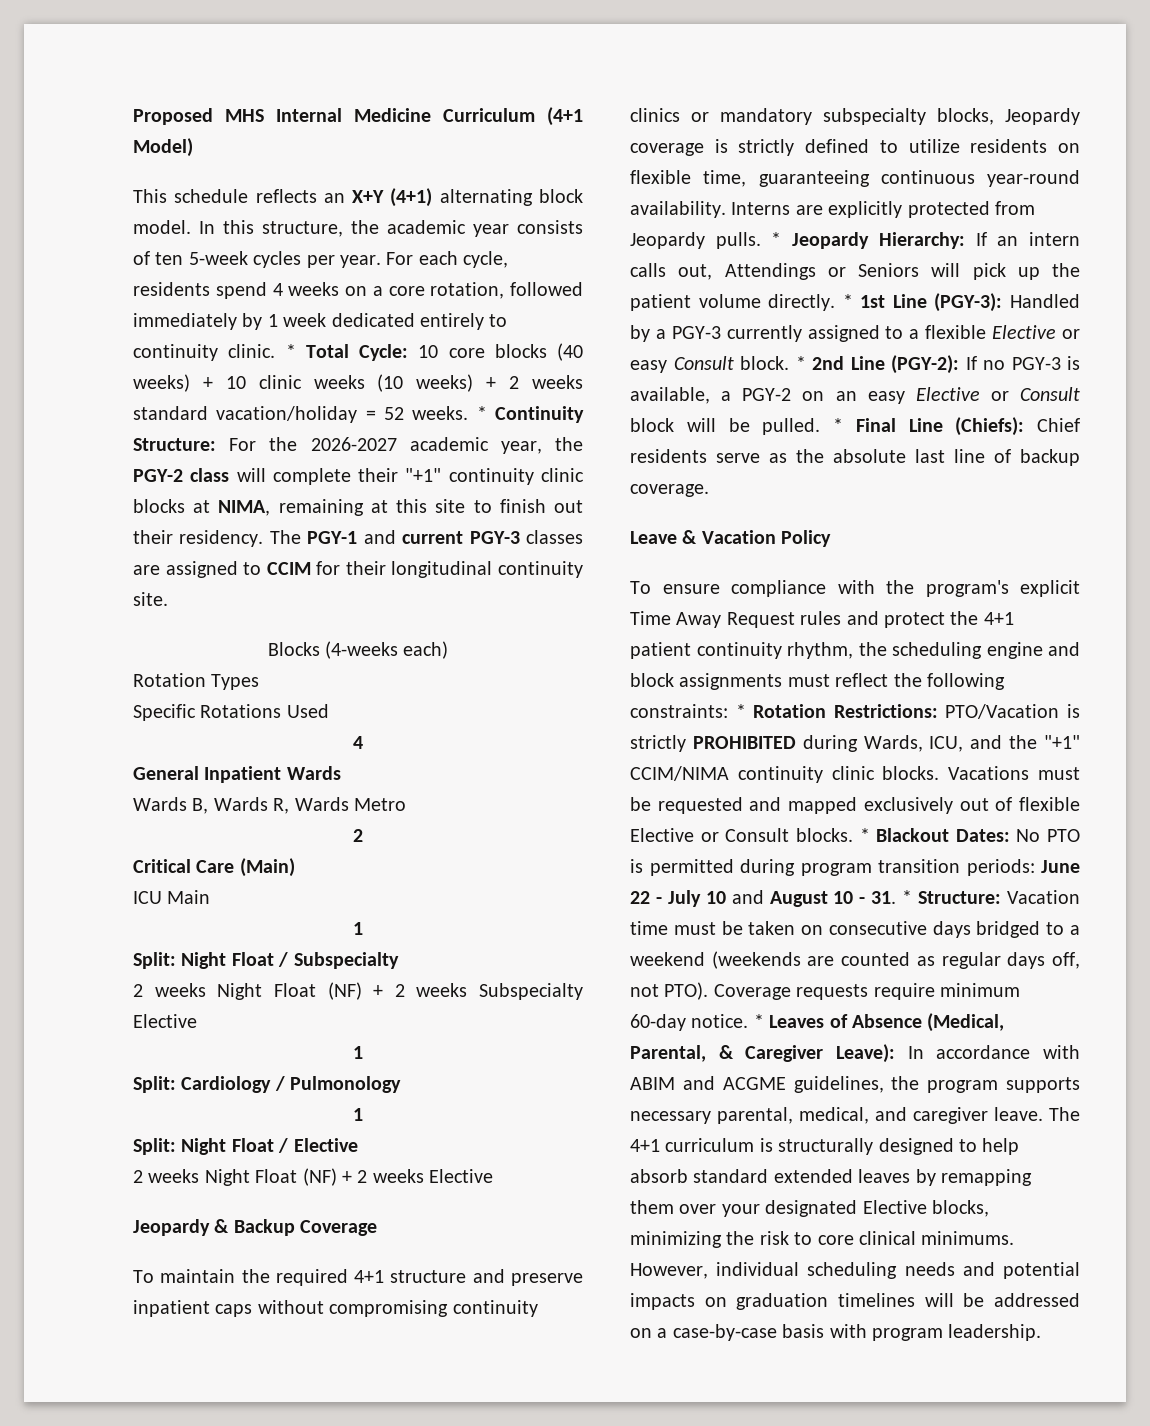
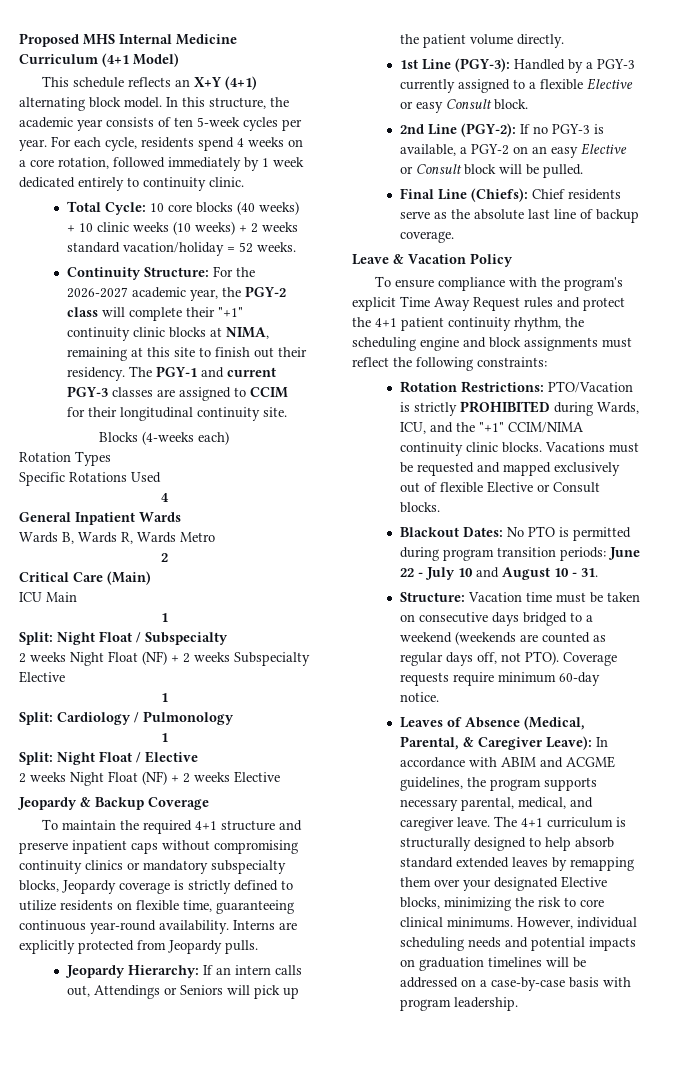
[285,344,296,358] * -> (244, 182) //
[476,406,487,420] * -> (297, 247) //
[771,232,782,246] * -> (258, 947) //
[842,294,853,308] * -> (565, 41) //
[795,356,806,370] * -> (529, 104) //
[833,418,843,432] * -> (584, 171) //
[735,704,746,718] * -> (547, 362) //
[859,828,870,842] * -> (441, 507) //
[902,890,913,904] * -> (599, 572) //
[753,1014,764,1028] * -> (440, 697) //

